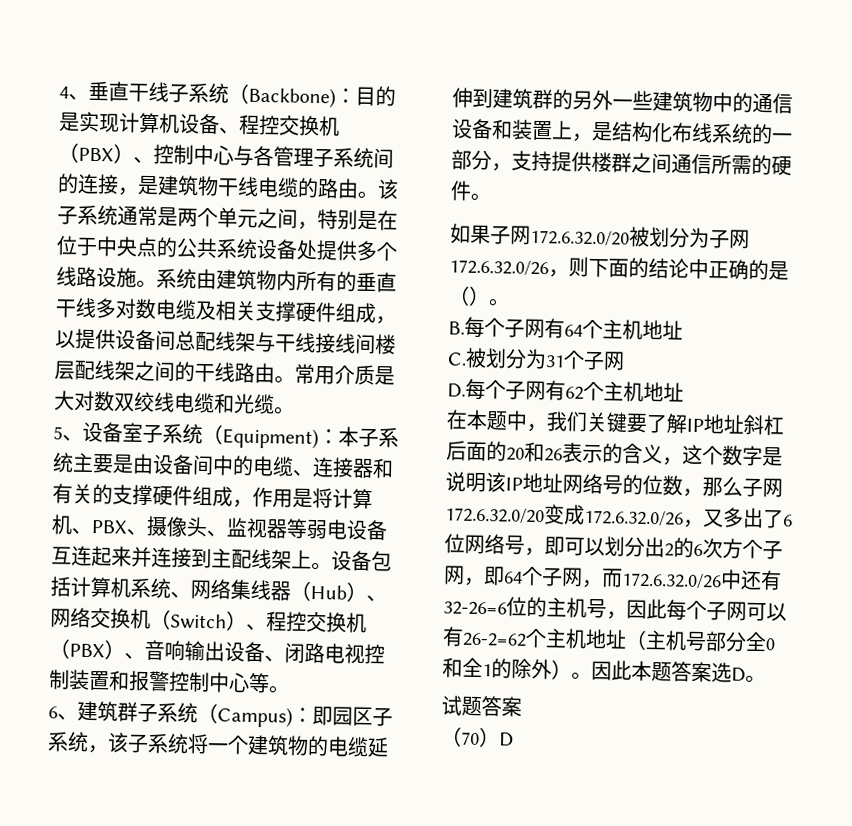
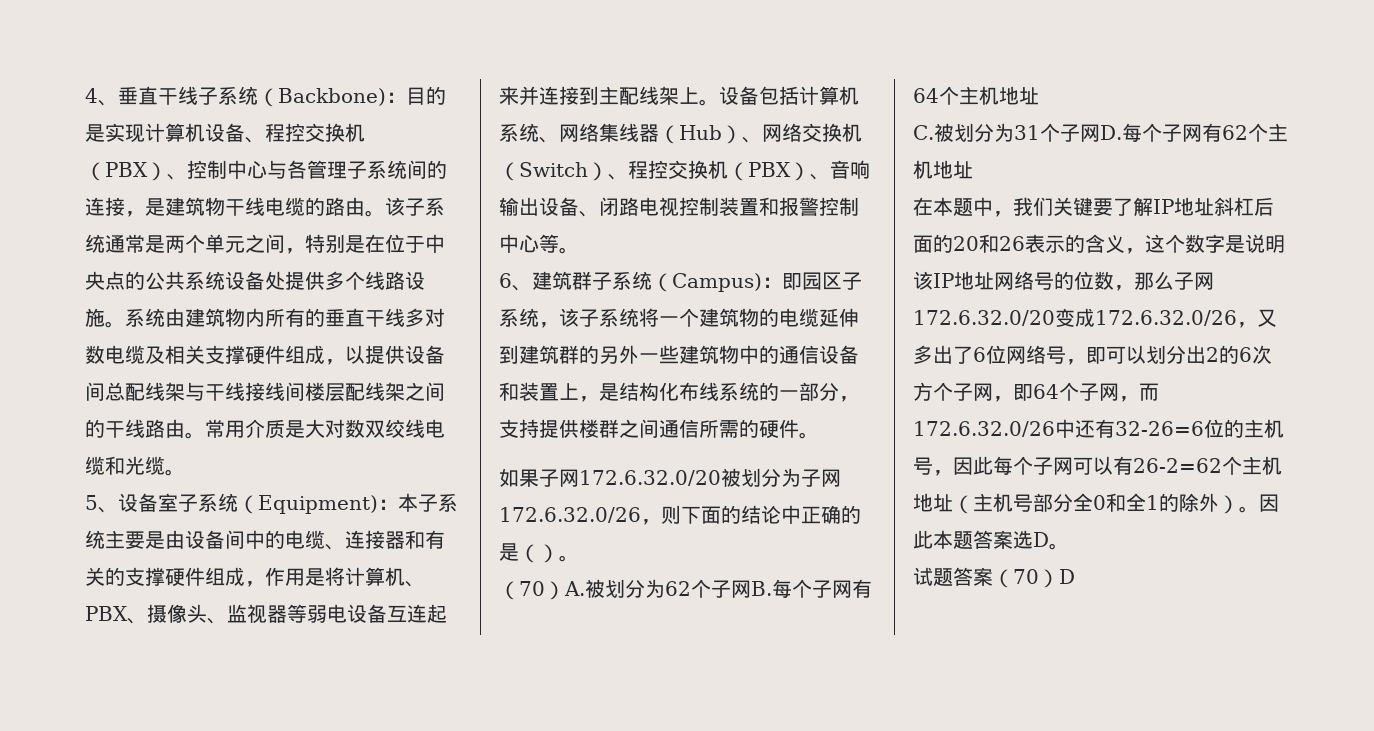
(510, 302) none -> [499,579,751,600] （70）A.被划分为62个子网
(625, 361) // -> (1100, 133) none
(522, 706) // -> (993, 576) none

